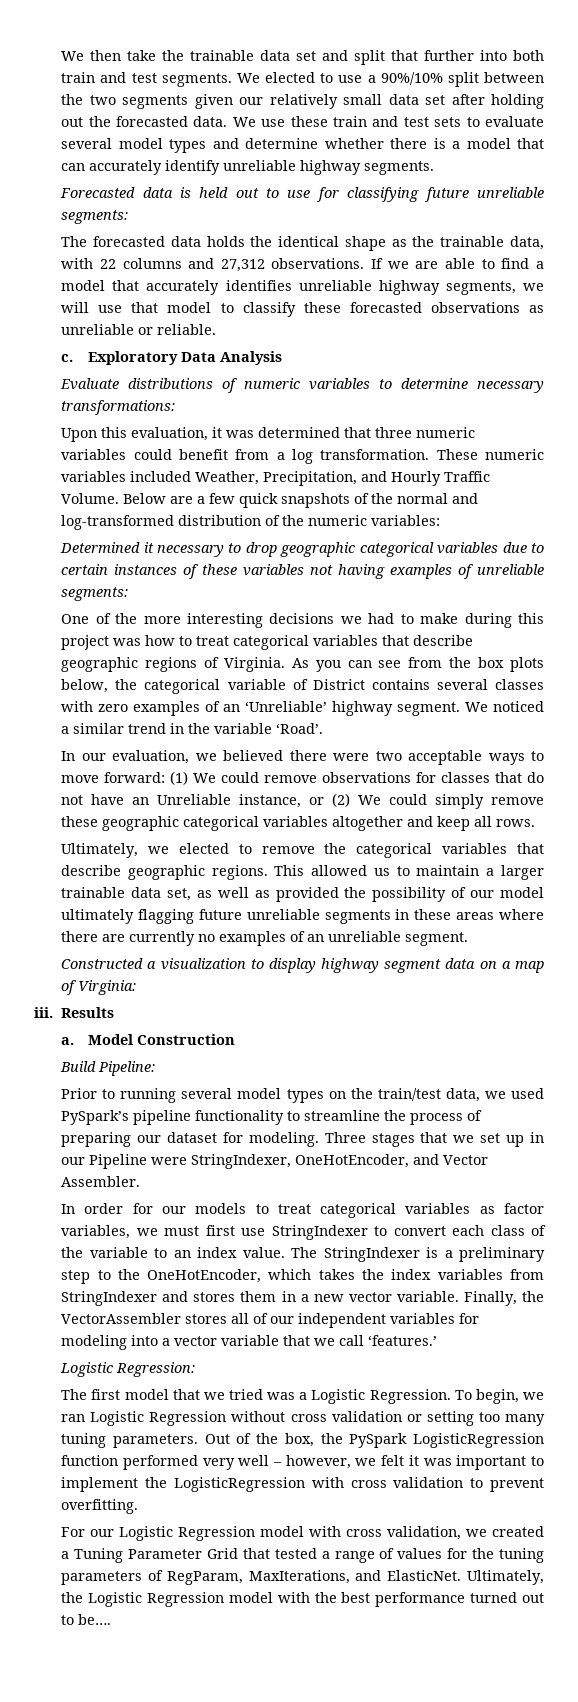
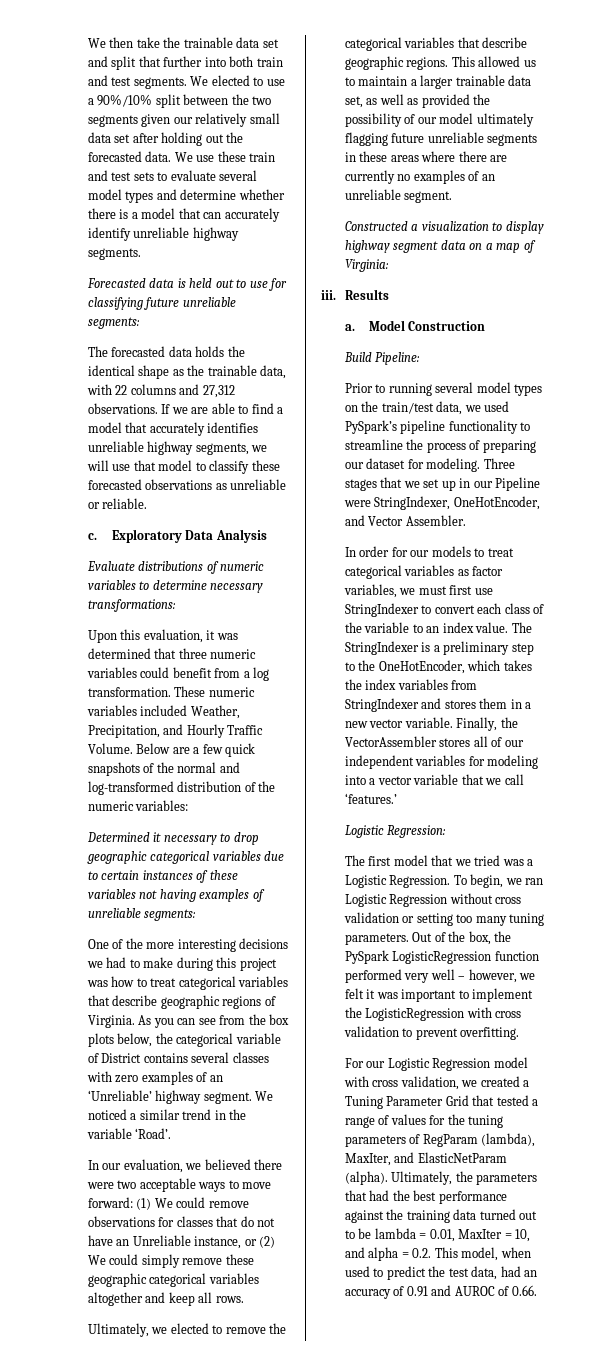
[166,1570,544,1585] [61,1592,545,1607] [61,1614,112,1625] RegParam, MaxIterations, and ElasticNet. Ultimately, the Logistic Regression model with the best performance turned out to be…. -> [422,1133,536,1147] [344,1152,507,1166] [344,1171,538,1185] [344,1190,507,1204] [344,1209,538,1223] [344,1228,531,1242] [344,1247,531,1261] [344,1266,538,1280] [344,1285,537,1299] RegParam (lambda), MaxIter, and ElasticNetParam (alpha). Ultimately, the parameters that had the best performance against the training data turned out to be lambda = 0.01, MaxIter = 10, and alpha = 0.2. This model, when used to predict the test data, had an accuracy of 0.91 and AUROC of 0.66.

